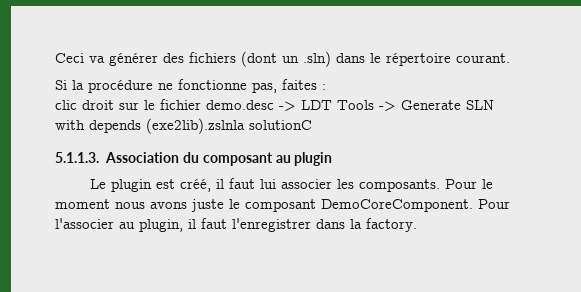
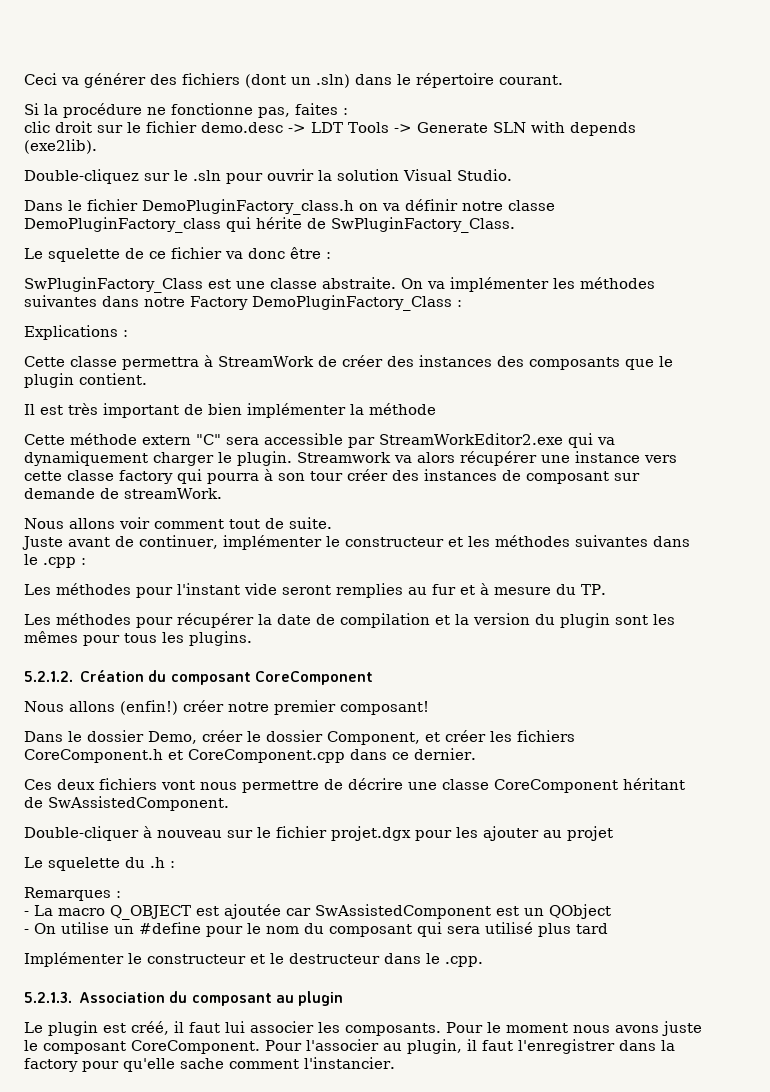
[146,118,312,134] [55,152,99,163] (exe2lib).zslnla solutionC // 5.1.1.3. -> [24,139,97,154] [24,169,512,184] [24,199,555,215] [24,217,515,233] [24,247,331,262] [24,277,655,293] [24,295,462,311] [24,325,128,340] [24,355,673,370] [24,373,147,388] [24,403,436,418] [24,433,615,448] [24,451,677,466] [24,469,640,484] [24,488,222,499] [24,517,332,529] [22,535,690,550] [24,554,86,568] [24,583,606,598] [24,613,675,628] [24,631,252,646] [24,670,373,685] [24,700,429,715] [24,730,575,745] [24,748,476,763] [24,778,685,793] [24,796,229,811] [24,826,613,841] [24,857,175,871] [24,887,121,901] [24,904,611,920] [24,922,608,937] [24,952,483,967] [24,992,72,1003] (exe2lib). // Double-cliquez sur le .sln pour ouvrir la solution Visual Studio. // Dans le fichier DemoPluginFactory_class.h on va définir notre classe DemoPluginFactory_class qui hérite de SwPluginFactory_Class. // Le squelette de ce fichier va donc être : // SwPluginFactory_Class est une classe abstraite. On va implémenter les méthodes suivantes dans notre Factory DemoPluginFactory_Class : // Explications : // Cette classe permettra à StreamWork de créer des instances des composants que le plugin contient. // Il est très important de bien implémenter la méthode // Cette méthode extern "C" sera accessible par StreamWorkEditor2.exe qui va dynamiquement charger le plugin. Streamwork va alors récupérer une instance vers cette classe factory qui pourra à son tour créer des instances de composant sur demande de streamWork. // Nous allons voir comment tout de suite. // Juste avant de continuer, implémenter le constructeur et les méthodes suivantes dans le .cpp : // Les méthodes pour l'instant vide seront remplies au fur et à mesure du TP. // Les méthodes pour récupérer la date de compilation et la version du plugin sont les mêmes pour tous les plugins. // 5.2.1.2. Création du composant CoreComponent // Nous allons (enfin!) créer notre premier composant! // Dans le dossier Demo, créer le dossier Component, et créer les fichiers CoreComponent.h et CoreComponent.cpp dans ce dernier. // Ces deux fichiers vont nous permettre de décrire une classe CoreComponent héritant de SwAssistedComponent. // Double-cliquer à nouveau sur le fichier projet.dgx pour les ajouter au projet // Le squelette du .h : // Remarques : // - La macro Q_OBJECT est ajoutée car SwAssistedComponent est un QObject // - On utilise un #define pour le nom du composant qui sera utilisé plus tard // Implémenter le constructeur et le destructeur dans le .cpp. // 5.2.1.3.
[321,199,473,212] DemoCoreComponent. -> [131,1040,260,1054] CoreComponent.
[366,218,417,232] factory. -> [24,1057,395,1072] factory pour qu'elle sache comment l'instancier.

